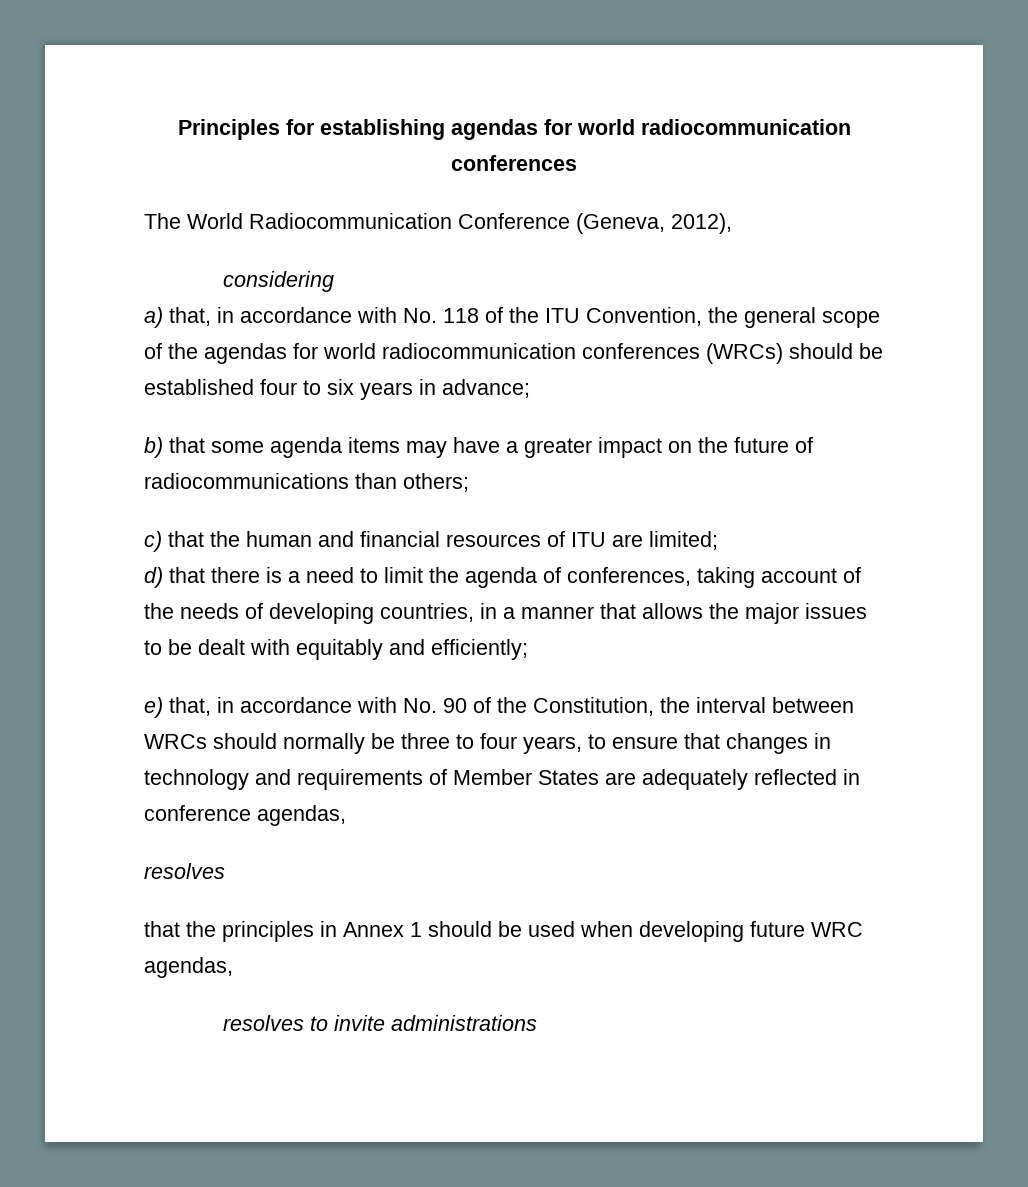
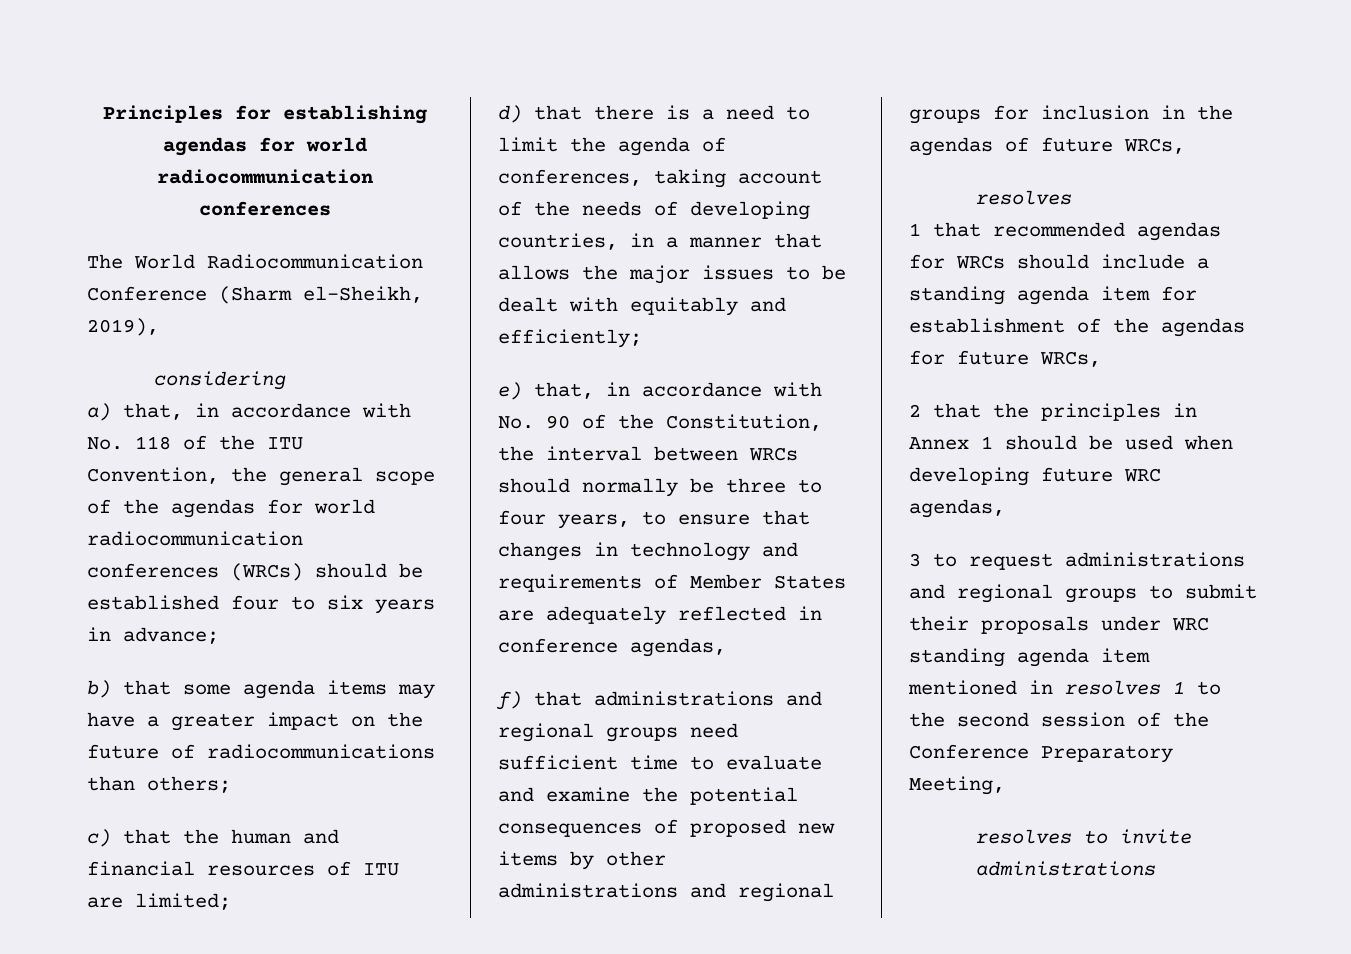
[576,213,732,234] (Geneva, 2012), -> [219,286,423,304] [87,318,159,336] (Sharm el-Sheikh, 2019),
[144,863,225,879] resolves // -> [496,691,822,710] [498,723,738,742] [498,755,822,770] [498,787,798,805] [498,819,835,837] [498,851,666,870] [498,883,834,902] [909,105,1233,124] [909,137,1185,156] [976,190,1073,205] [909,222,1221,241] [909,254,1209,269] [909,286,1197,305] [909,318,1245,337] [909,350,1101,367] [909,404,921,417] f) that administrations and regional groups need sufficient time to evaluate and examine the potential consequences of proposed new items by other administrations and regional groups for inclusion in the agendas of future WRCs, // resolves // 1 that recommended agendas for WRCs should include a standing agenda item for establishment of the agendas for future WRCs, // 2
(233, 967) none -> [909,552,1245,570] [909,584,1257,603] [909,616,1209,634] [909,648,1150,667] [908,680,1221,695] [909,712,1209,727] [909,744,1173,763] [909,776,1005,795] // 3 to request administrations and regional groups to submit their proposals under WRC standing agenda item mentioned in resolves 1 to the second session of the Conference Preparatory Meeting,

